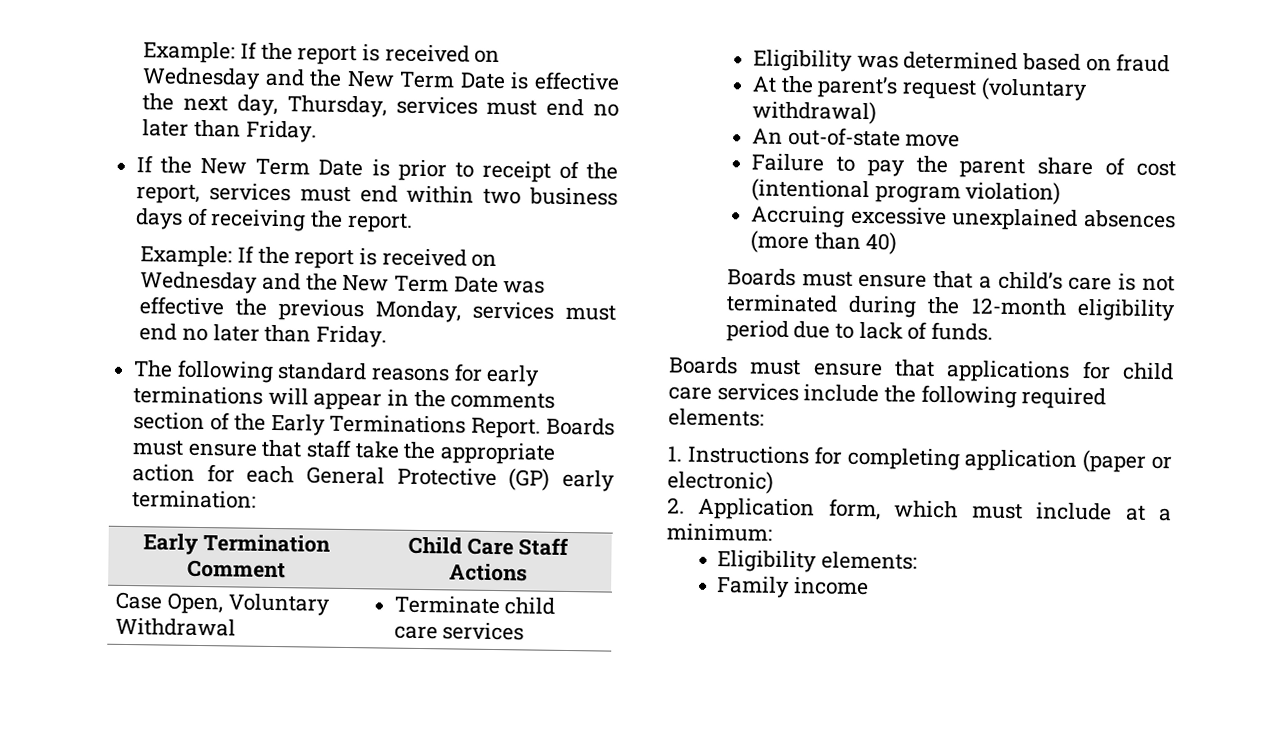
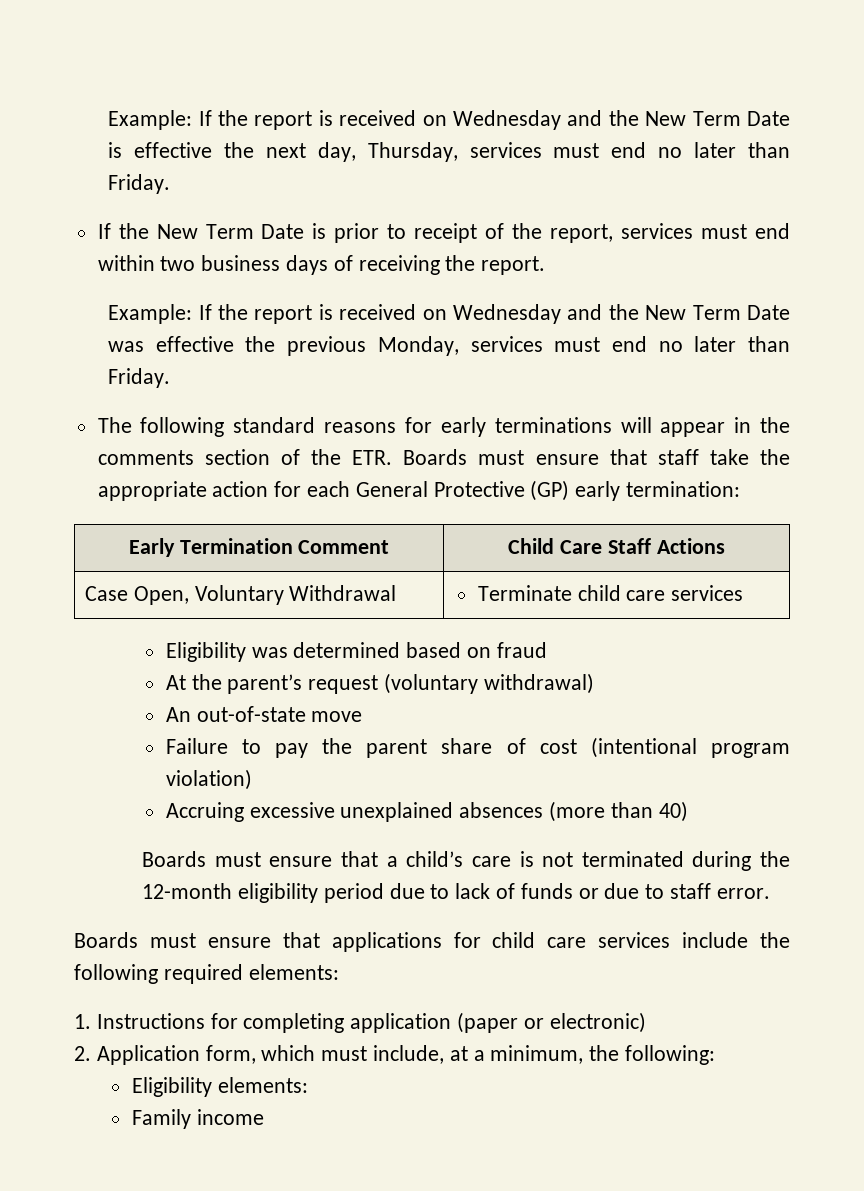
[270,413,542,439] Early Terminations Report. -> [352,450,393,465] ETR.
[931,321,994,341] funds. -> [520,883,770,899] funds or due to staff error.
[1036,502,1113,521] include -> [373,1045,445,1064] include,
[666,523,772,542] minimum: -> [490,1045,716,1065] minimum, the following:

